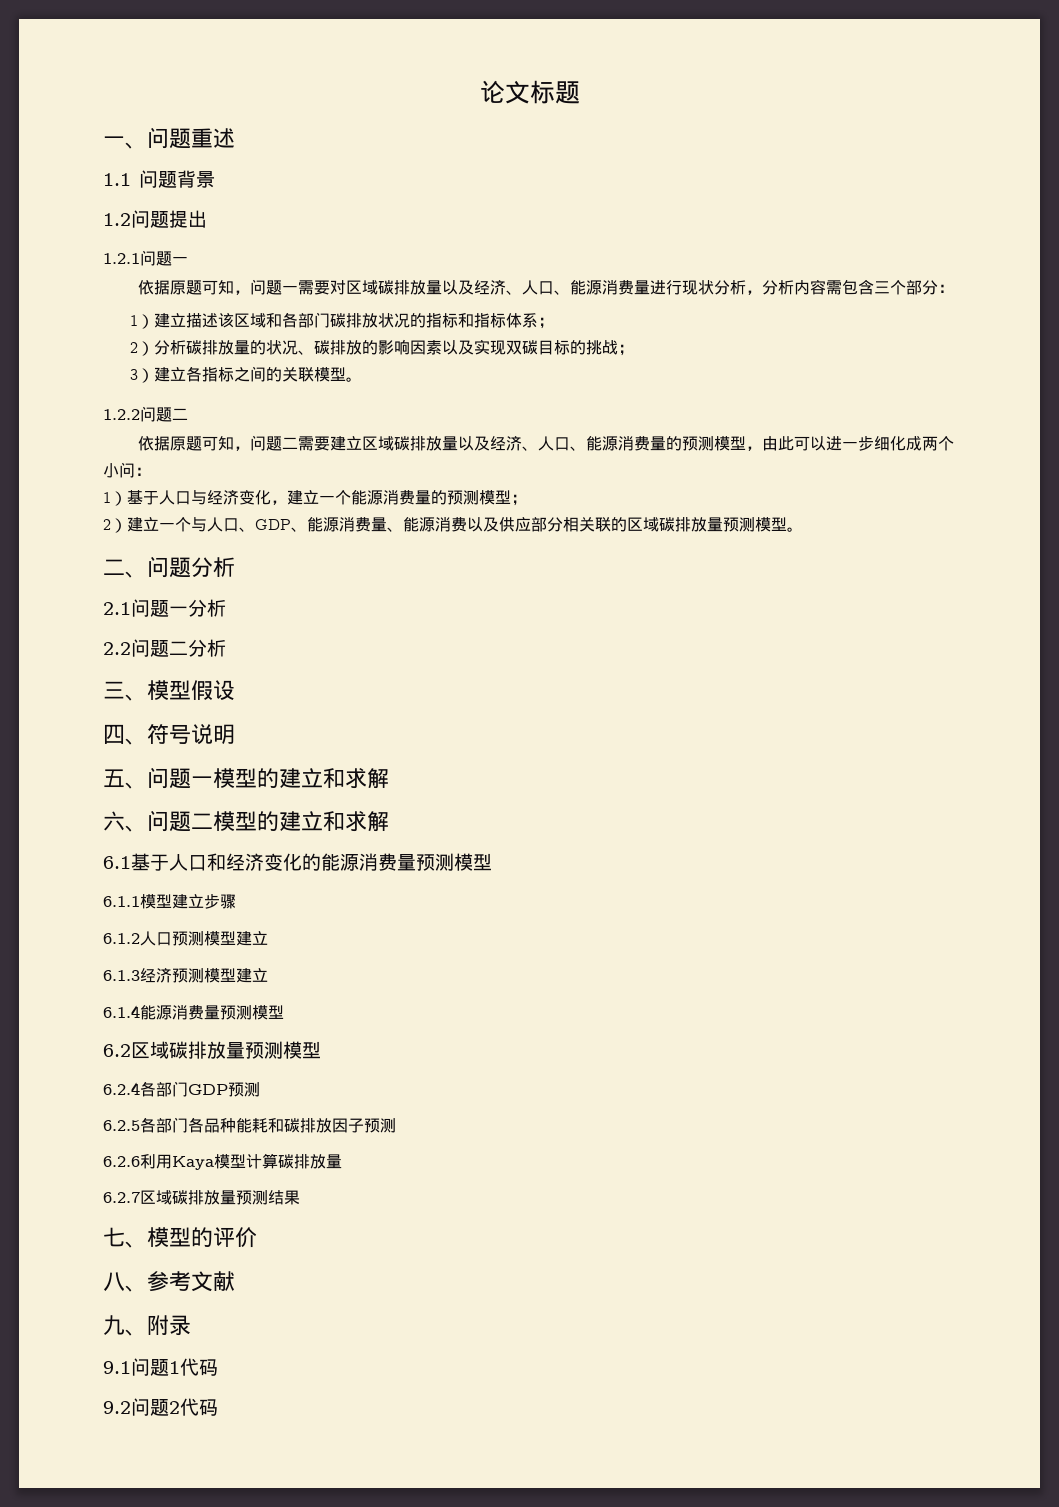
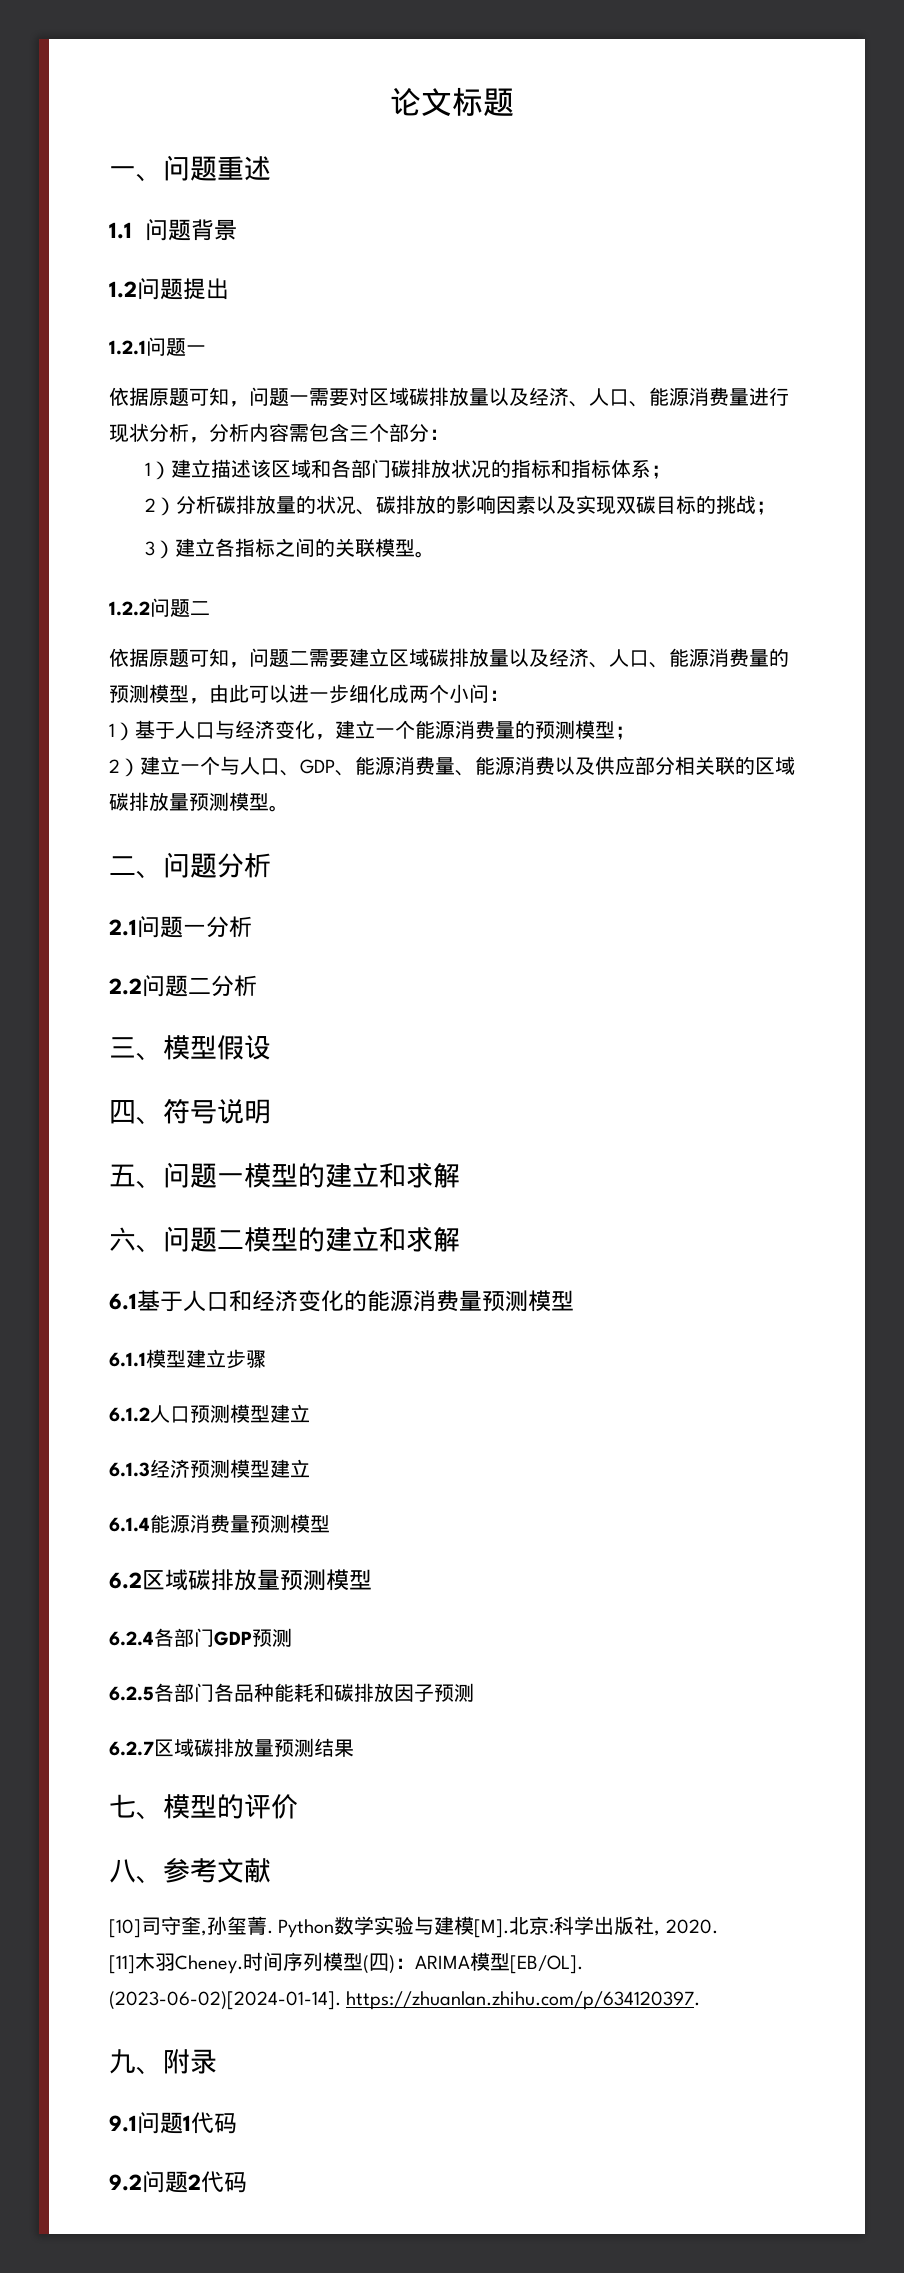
[103,1153,342,1170] // 6.2.6利用Kaya模型计算碳排放量 -> (474, 1692) none
(235, 1281) none -> [109,1916,718,1938] [109,1952,583,1974] [109,1991,701,2010] // [10]司守奎,孙玺菁. Python数学实验与建模[M].北京:科学出版社, 2020. // [11]木羽Cheney.时间序列模型(四)：ARIMA模型[EB/OL]. (2023-06-02)[2024-01-14]. https://zhuanlan.zhihu.com/p/634120397.

